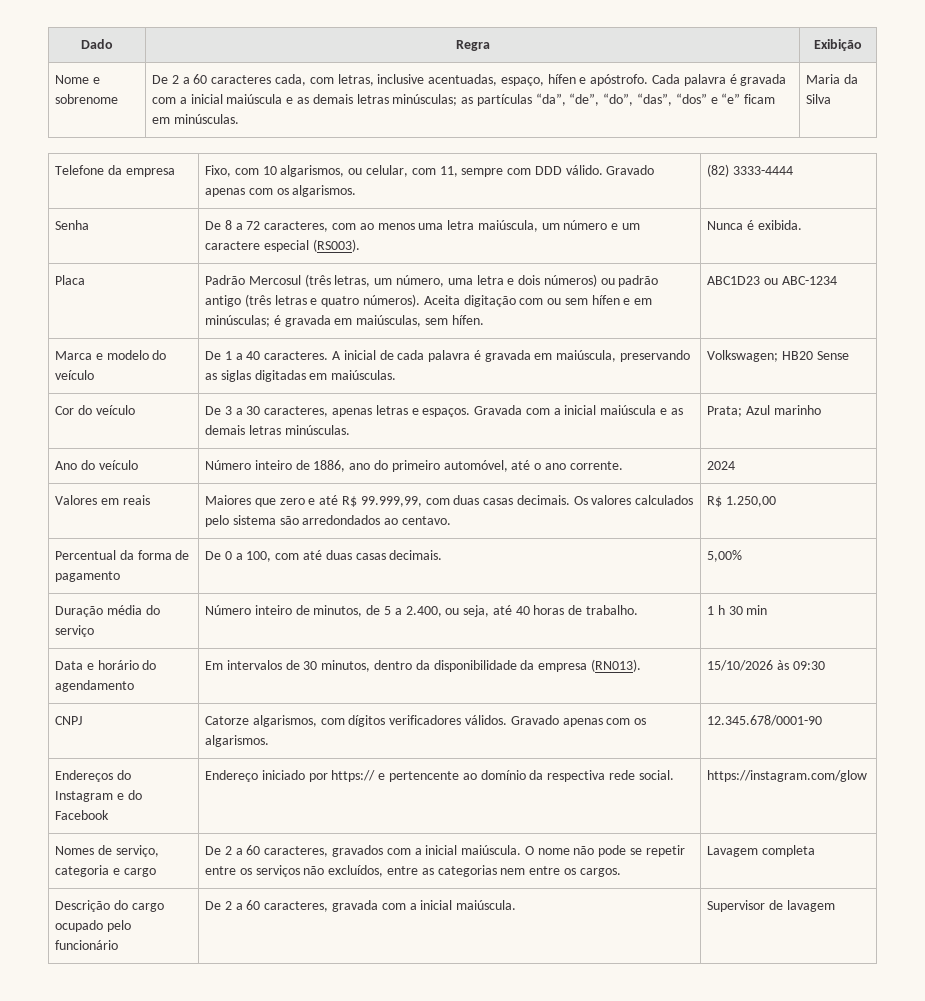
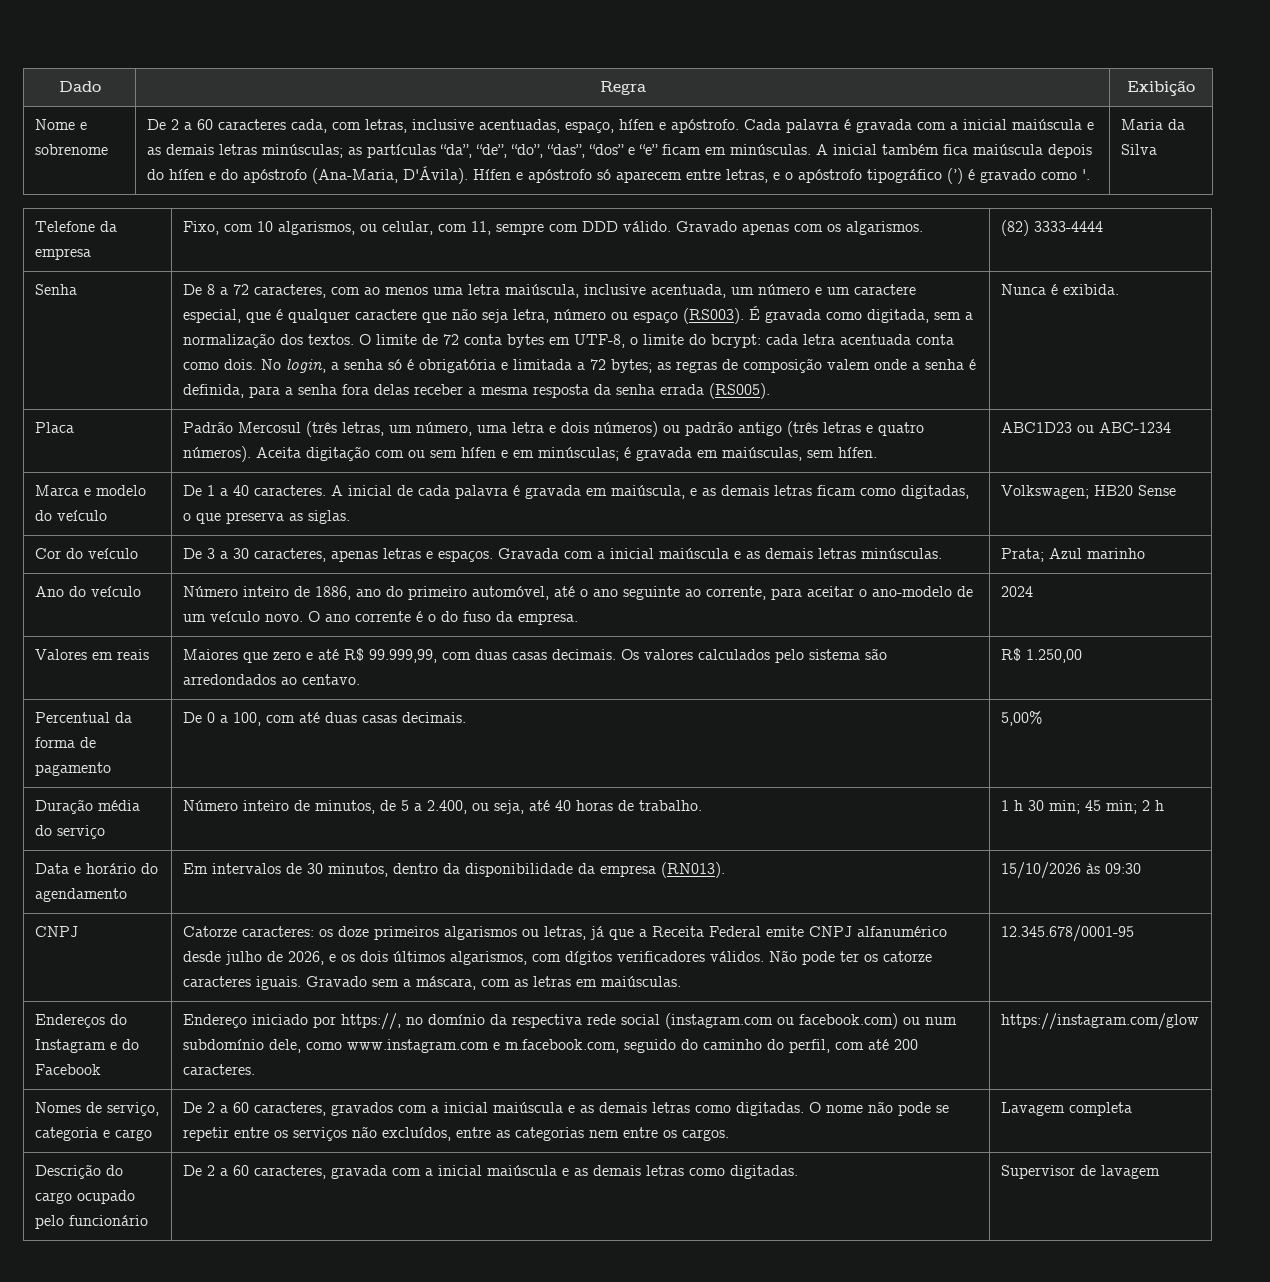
(239, 119) none -> [815,144,1092,158] [146,166,1090,184] A inicial também fica maiúscula depois do hífen e do apóstrofo (Ana-Maria, D'Ávila). Hífen e apóstrofo só aparecem entre letras, e o apóstrofo tipográfico (’) é gravado como '.
(538, 226) none -> [583,284,726,298] inclusive acentuada,
[263,239,360,252] especial (RS003). -> [182,306,973,324] [182,333,954,348] [182,358,976,373] [182,383,770,399] especial, que é qualquer caractere que não seja letra, número ou espaço (RS003). É gravada como digitada, sem a normalização dos textos. O limite de 72 conta bytes em UTF-8, o limite do bcrypt: cada letra acentuada conta como dois. No login, a senha só é obrigatória e limitada a 72 bytes; as regras de composição valem onde a senha é definida, para a senha fora delas receber a mesma resposta da senha errada (RS005).
[620,350,691,362] [205,370,397,382] preservando as siglas digitadas em maiúsculas. -> [689,485,969,499] [182,510,350,524] e as demais letras ficam como digitadas, o que preserva as siglas.
[569,461,623,470] corrente. -> [622,586,973,600] [182,611,578,625] seguinte ao corrente, para aceitar o ano-modelo de um veículo novo. O ano corrente é o do fuso da empresa.
[746,605,768,615] min -> [1048,800,1164,814] min; 45 min; 2 h
(250, 720) none -> [241,926,947,940] [182,951,445,965] caracteres: os doze primeiros algarismos ou letras, já que a Receita Federal emite CNPJ alfanumérico desde julho de 2026, e os dois últimos
[510,715,647,727] [205,735,270,747] [707,715,823,726] Gravado apenas com os algarismos. | 12.345.678/0001-90 -> [768,950,932,965] [182,976,681,990] [1000,925,1134,942] Não pode ter os catorze caracteres iguais. Gravado sem a máscara, com as letras em maiúsculas. | 12.345.678/0001-95
[331,770,674,782] https:// e pertencente ao domínio da respectiva rede social. -> [340,1013,957,1030] [182,1039,918,1053] [182,1064,255,1075] https://, no domínio da respectiva rede social (instagram.com ou facebook.com) ou num subdomínio dele, como www.instagram.com e m.facebook.com, seguido do caminho do perfil, com até 200 caracteres.
[461,845,522,855] maiúscula. -> [492,1102,804,1116] maiúscula e as demais letras como digitadas.
[456,900,517,910] maiúscula. -> [486,1165,798,1179] maiúscula e as demais letras como digitadas.

